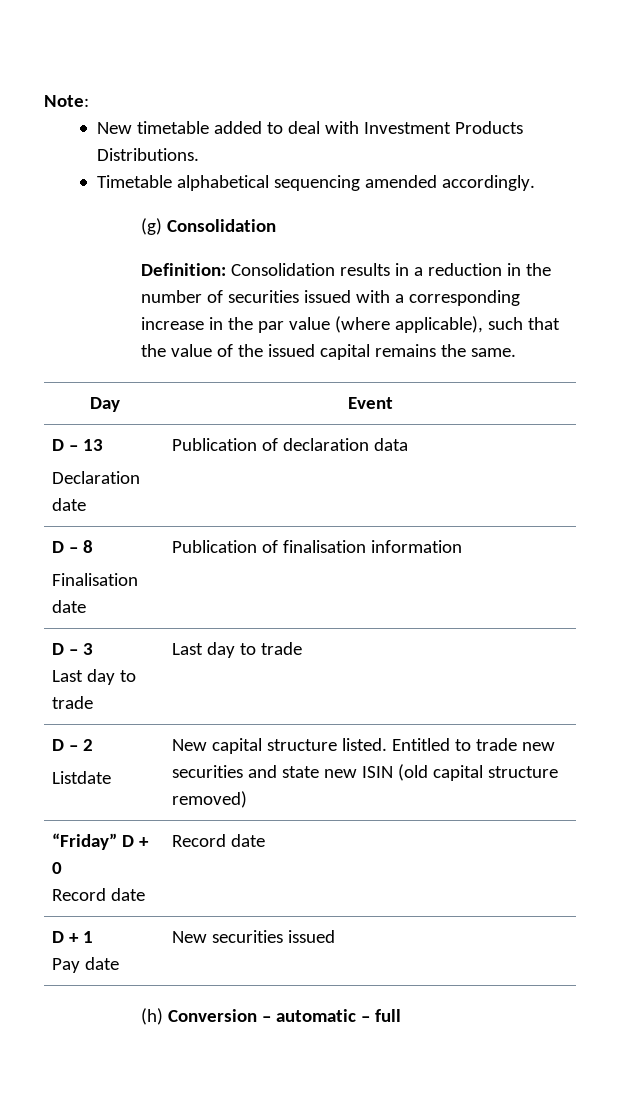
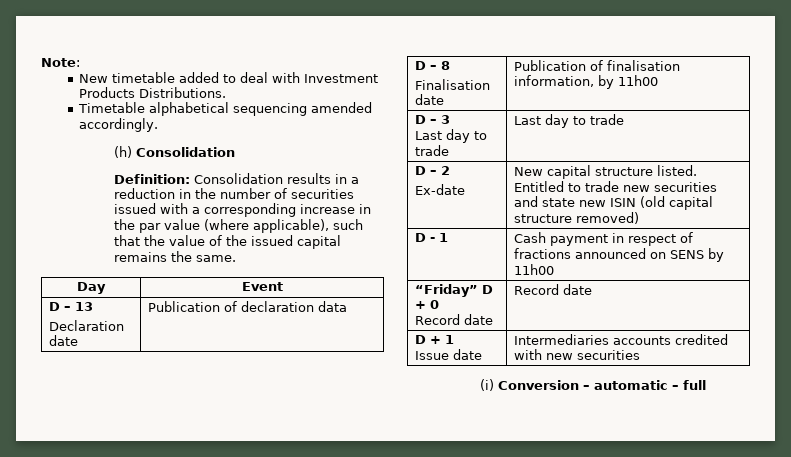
[141,218,163,235] (g) -> [114,146,133,158] (h)
[371,540,463,553] information -> [514,75,659,89] information, by 11h00
[52,771,112,784] Listdate -> [415,184,466,195] Ex-date
(248, 799) none -> [415,233,449,242] [514,232,694,246] [514,248,725,262] [514,264,555,275] // D - 1 | Cash payment in respect of fractions announced on SENS by 11h00
[52,957,120,973] [172,930,336,943] [141,1008,164,1025] Pay date | New securities issued // (h) -> [415,349,483,360] [514,334,729,345] [514,349,641,360] [480,379,495,391] Issue date | Intermediaries accounts credited with new securities // (i)

